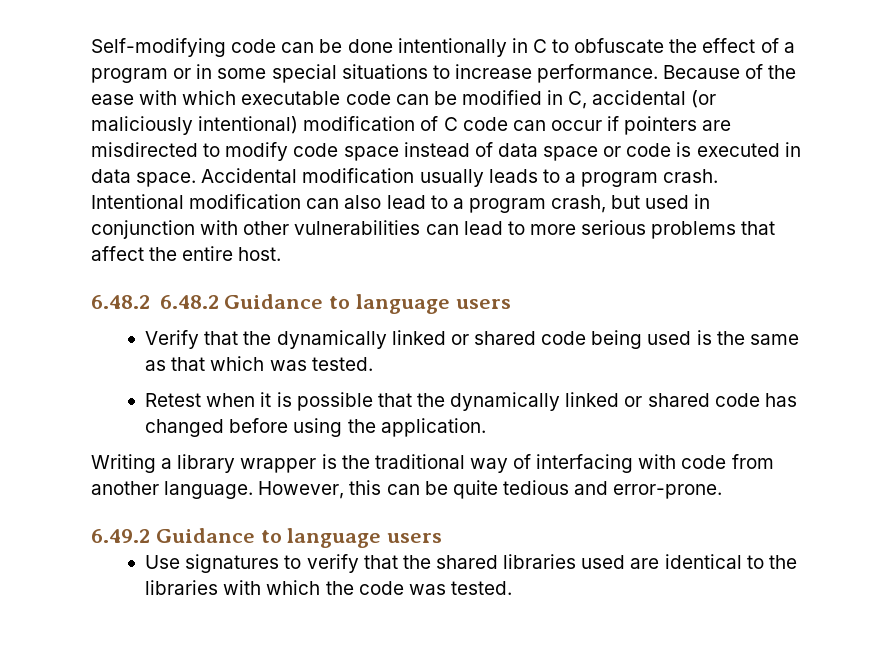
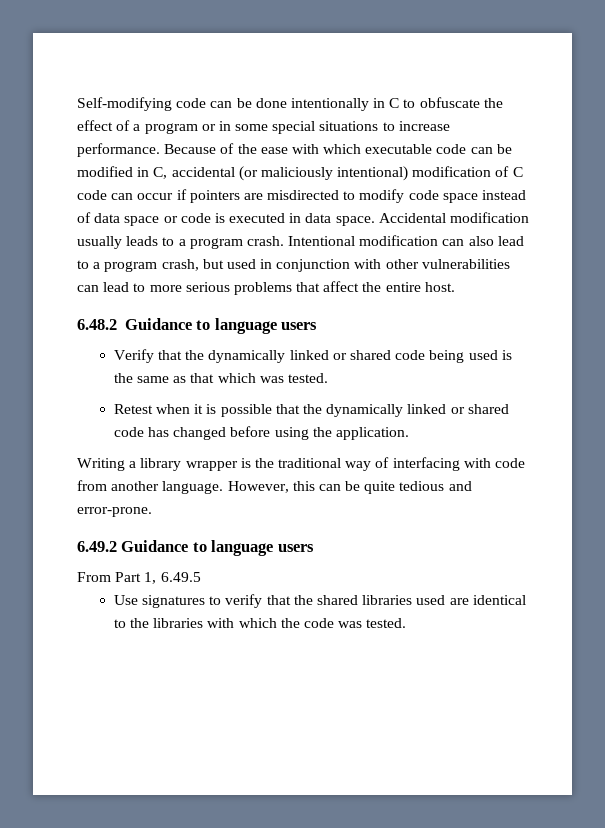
[159,295,219,309] 6.48.2 -> (117, 324) none
(443, 538) none -> [77,572,201,584] // From Part 1, 6.49.5

